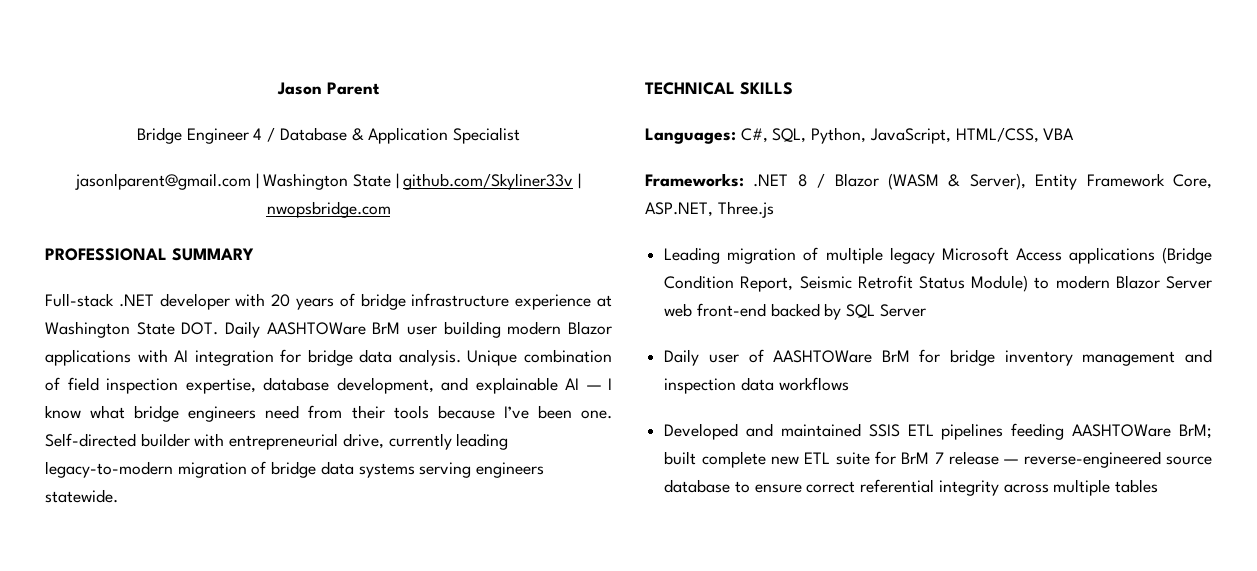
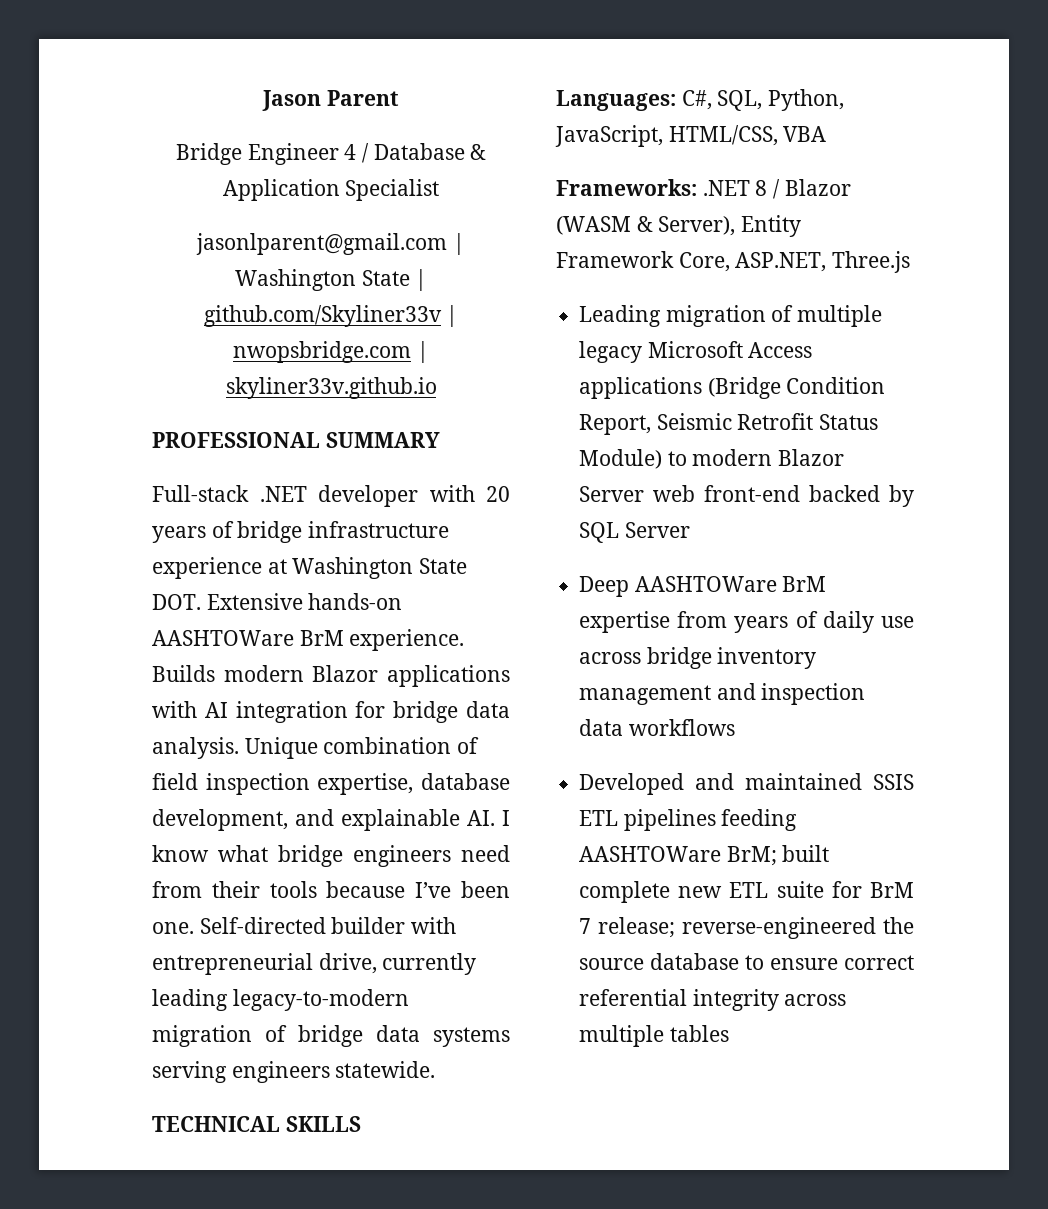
(391, 209) none -> [416,341,429,363] [225,377,437,399] | skyliner33v.github.io
[225,321,501,338] Daily AASHTOWare BrM user building -> [206,593,403,610] [152,629,465,651] [152,665,215,682] Extensive hands-on AASHTOWare BrM experience. Builds
[565,378,601,390] AI — -> [467,810,495,826] AI.
[664,349,941,366] Daily user of AASHTOWare BrM for -> [579,576,827,597] [579,611,914,633] [579,652,642,664] Deep AASHTOWare BrM expertise from years of daily use across
[948,451,1161,468] release — reverse-engineered -> [598,917,914,939] release; reverse-engineered the

